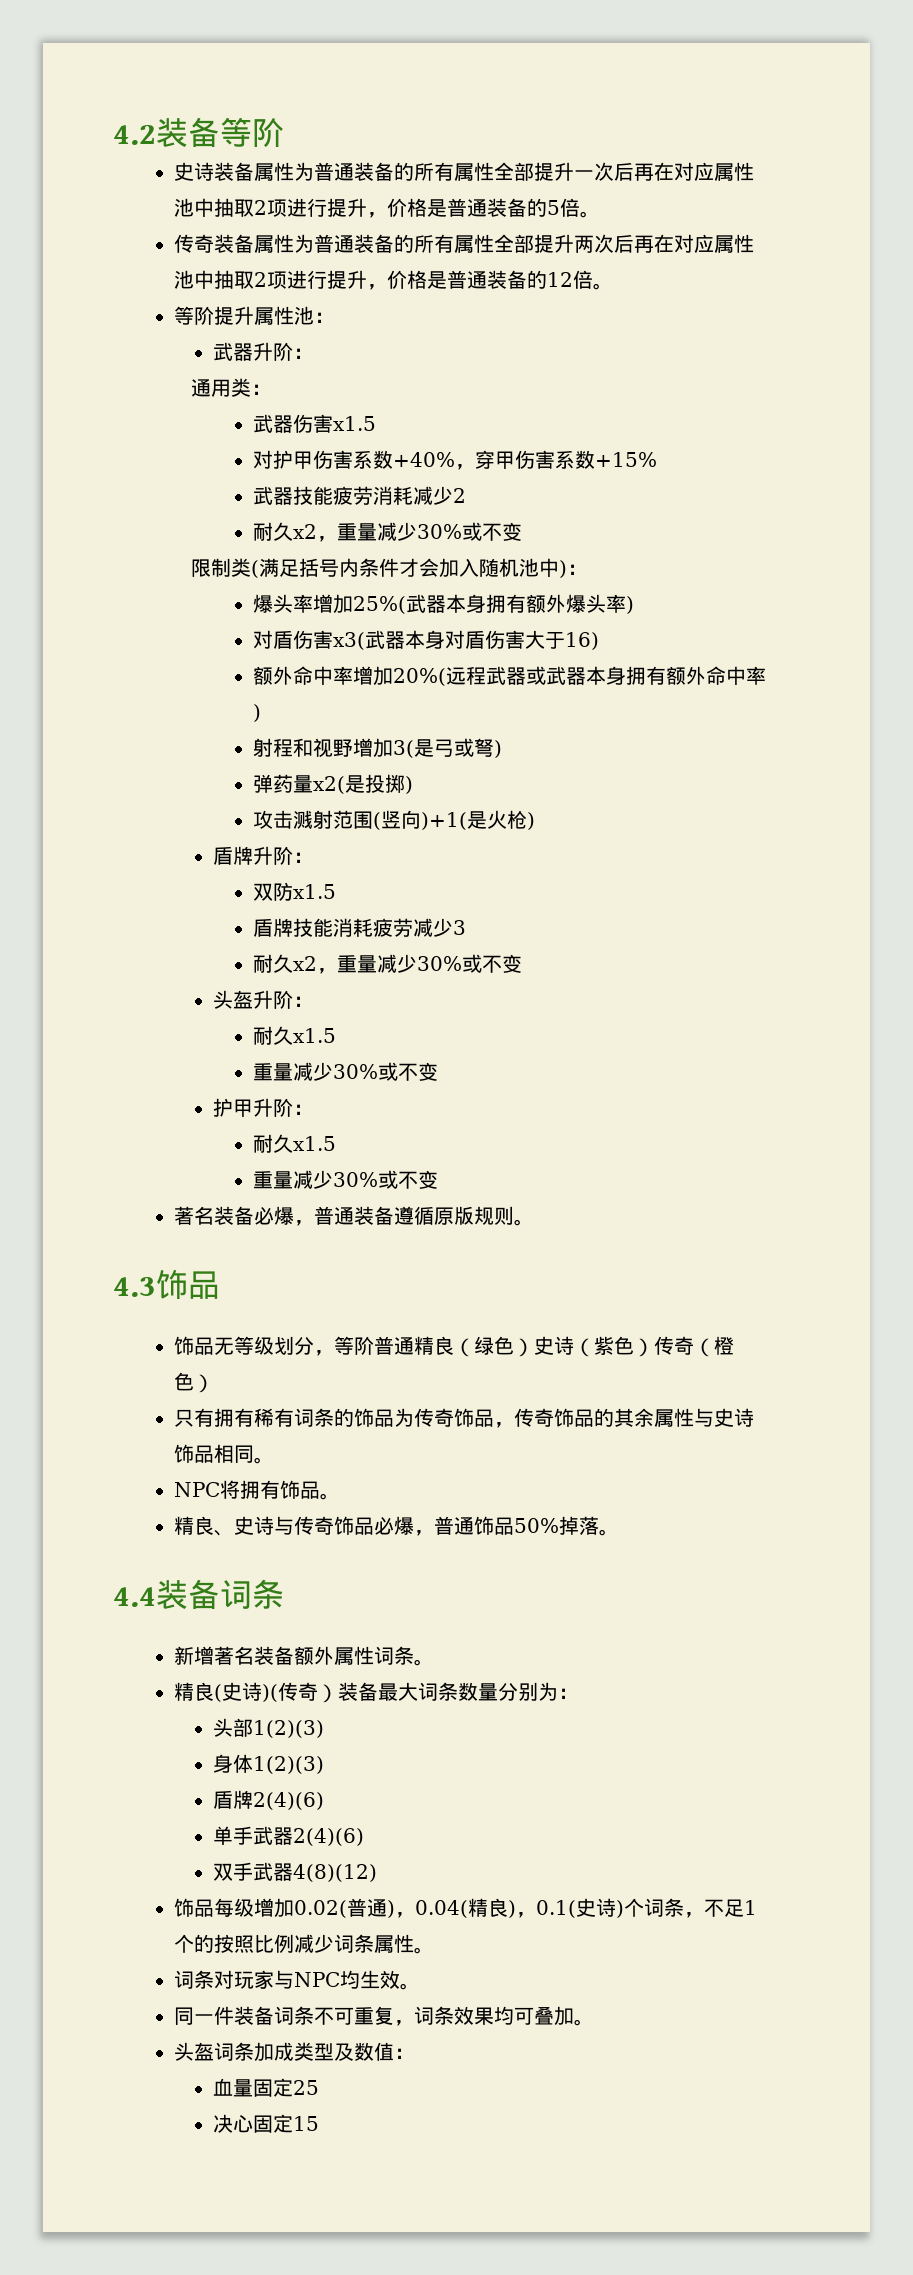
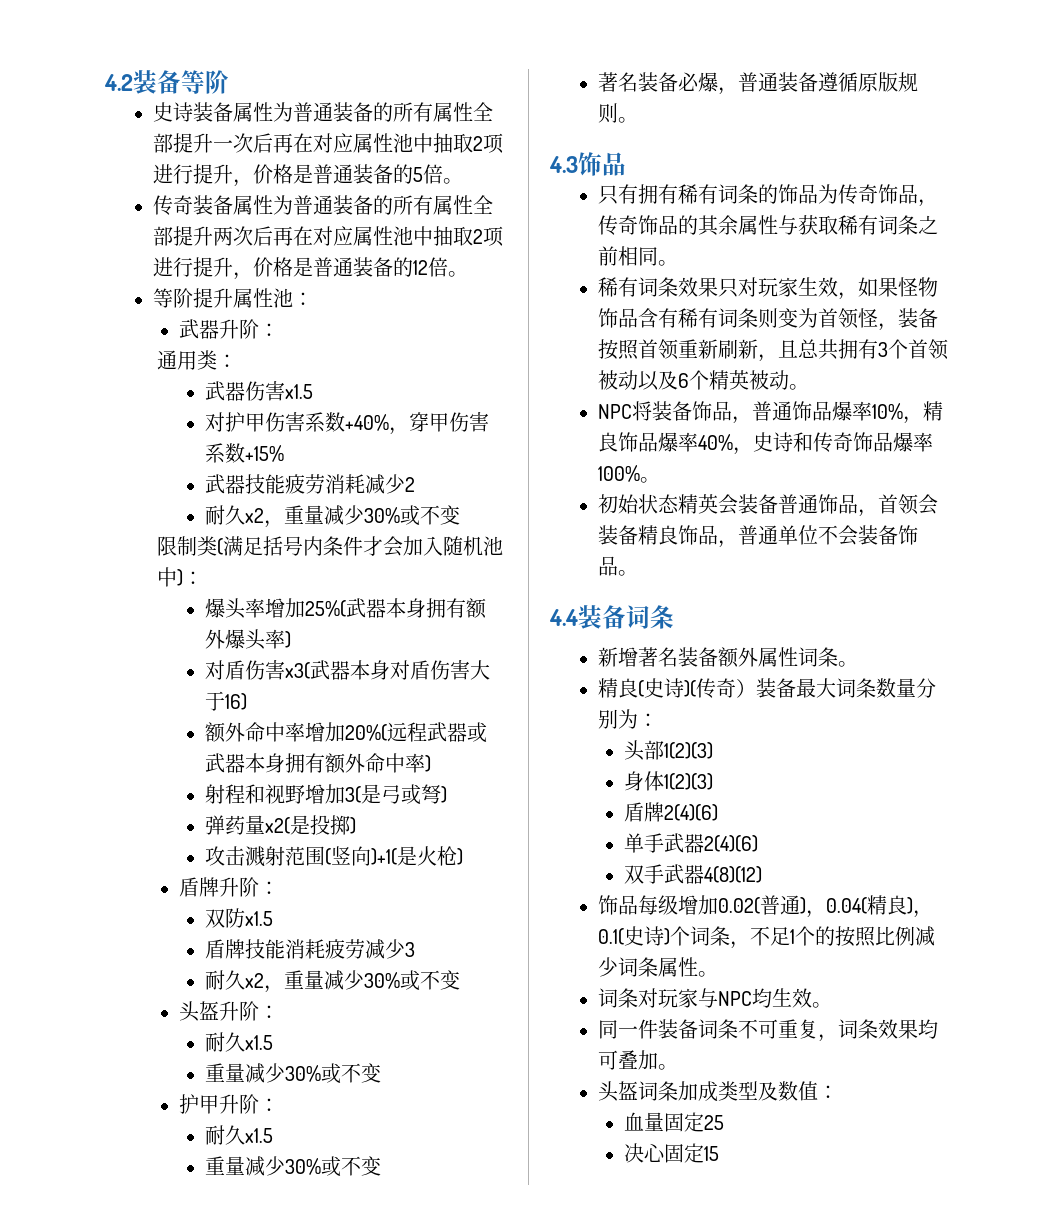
[174,1336,735,1357] [174,1372,215,1393] // 饰品无等级划分，等阶普通精良（绿色）史诗（紫色）传奇（橙色） -> (626, 164) none
[714,1408,755,1427] [174,1444,275,1464] [174,1480,341,1500] [174,1516,600,1536] 史诗饰品相同。 // NPC将拥有饰品。 // 精良、史诗与传奇饰品必爆，普通饰品50%掉落 -> [798,215,939,235] [598,246,679,266] [598,277,939,300] [598,308,939,331] [598,339,950,362] [598,370,810,391] [598,401,944,424] [598,432,934,455] [598,465,661,483] [598,494,939,517] [598,525,919,548] [598,556,619,576] 获取稀有词条之前相同。 // 稀有词条效果只对玩家生效，如果怪物饰品含有稀有词条则变为首领怪，装备按照首领重新刷新，且总共拥有3个首领被动以及6个精英被动。 // NPC将装备饰品，普通饰品爆率10%，精良饰品爆率40%，史诗和传奇饰品爆率100%。 // 初始状态精英会装备普通饰品，首领会装备精良饰品，普通单位不会装备饰品

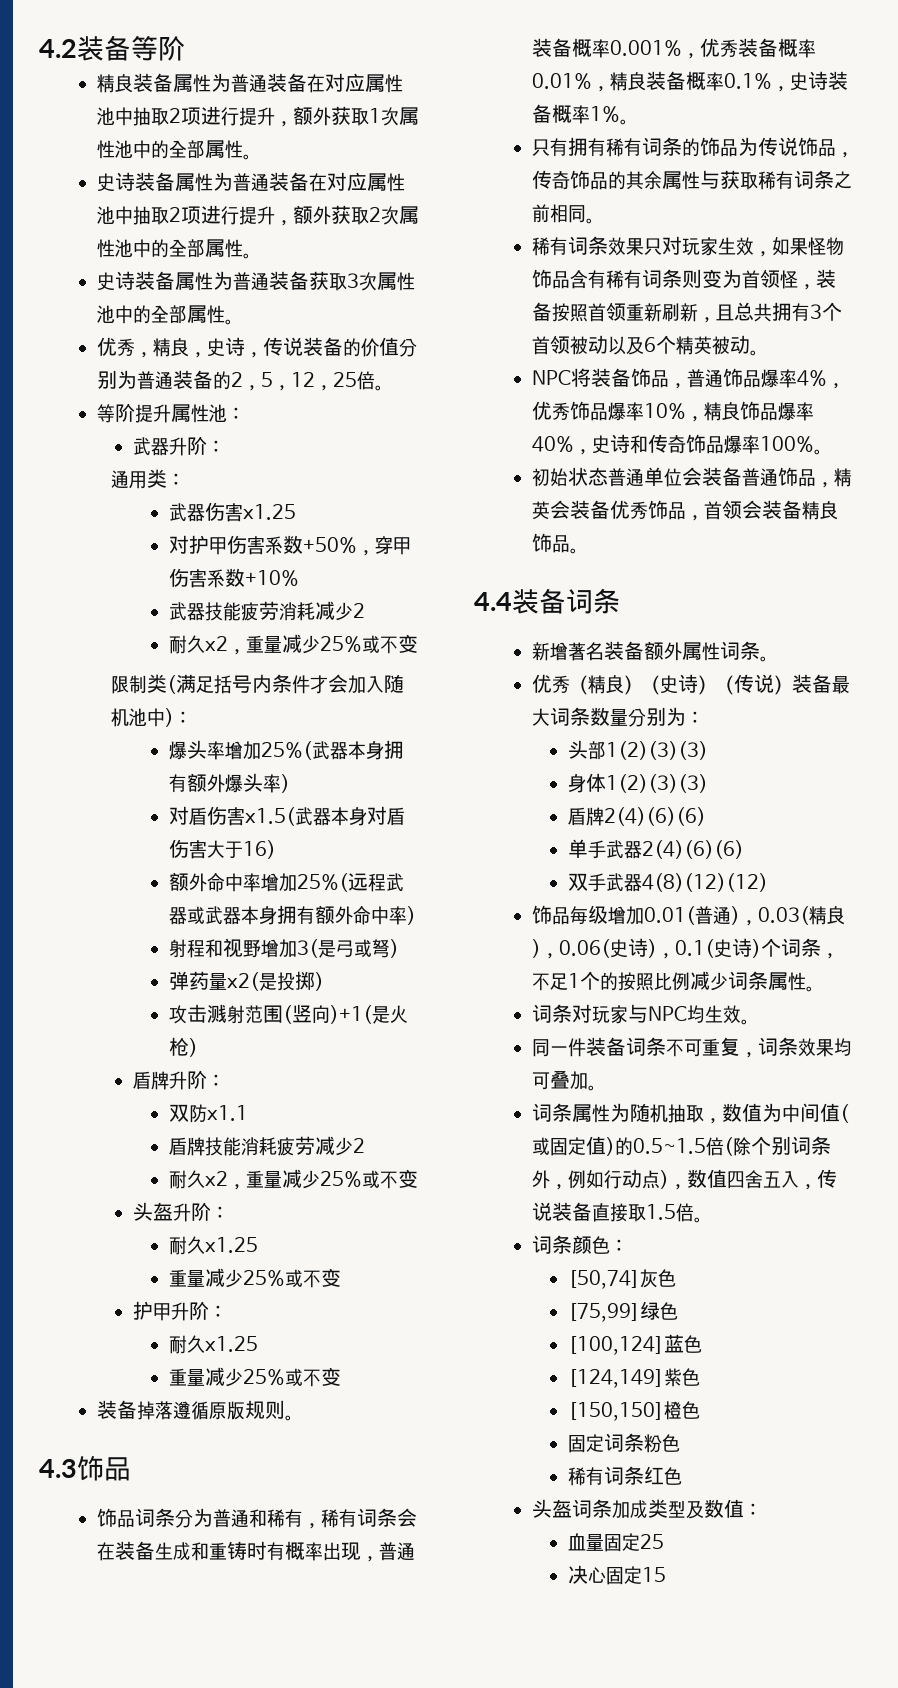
[153,102,494,122] [153,133,505,154] [153,164,464,187] [153,195,494,215] [153,226,505,247] [153,257,429,280] 史诗装备属性为普通装备的所有属性全部提升一次后再在对应属性池中抽取2项进行提升，价格是普通装备的5倍。 // 传奇装备属性为普通装备的所有属性全部提升两次后再在对应属性池中抽取2项进行提升，价格是普通装备的12 -> [97,73,404,93] [97,106,420,127] [97,140,253,160] [97,172,406,192] [97,205,420,226] [97,239,253,259] [97,271,416,291] [97,305,235,325] [97,337,418,358] [97,370,358,391] 精良装备属性为普通装备在对应属性池中抽取2项进行提升，额外获取1次属性池中的全部属性。 // 史诗装备属性为普通装备在对应属性池中抽取2项进行提升，额外获取2次属性池中的全部属性。 // 史诗装备属性为普通装备获取3次属性池中的全部属性。 // 优秀，精良，史诗，传说装备的价值分别为普通装备的2，5，12，25
[285,384,314,399] x1.5 -> [243,504,297,520] x1.25
[345,414,390,431] +40% -> [303,537,358,553] +50%
[245,445,285,462] +15% -> [245,570,300,586] +10%
[364,507,401,524] 30% -> [320,636,363,652] 25%
[285,662,311,679] x3( -> [245,807,296,826] x1.5(
[345,724,388,741] 20%( -> [297,873,349,892] 25%(
[245,911,274,926] x1.5 -> [207,1105,249,1121] x1.1
[405,942,416,957] [205,970,401,993] 3 // 耐久x2，重量减少30% -> [353,1138,366,1153] [169,1169,363,1190] 2 // 耐久x2，重量减少25%
[245,1035,274,1050] [205,1063,322,1083] x1.5 // 重量减少30% -> [205,1237,259,1253] [169,1268,286,1288] x1.25 // 重量减少25%
[245,1128,274,1143] [205,1156,382,1177] [598,72,819,95] x1.5 // 重量减少30%或不变 // 著名装备必爆，普通装备 -> [205,1336,259,1352] [169,1367,342,1387] [97,1400,174,1420] x1.25 // 重量减少25%或不变 // 装备掉落
(626, 164) none -> [97,1508,418,1529] [97,1541,416,1562] [532,38,817,59] [532,71,849,92] [532,104,630,125] // 饰品词条分为普通和稀有，稀有词条会在装备生成和重铸时有概率出现，普通装备概率0.001%，优秀装备概率0.01%，精良装备概率0.1%，史诗装备概率1%。
[858,184,879,204] 奇 -> [778,137,799,156] 说
(873, 411) none -> [797,370,846,389] [532,401,645,421] 4%，优秀饰品爆率
(680, 503) none -> [608,467,835,488] 普通单位会装备普通饰品，
[778,494,819,514] 普通 -> [610,500,649,519] 优秀
[718,525,919,548] [598,556,619,576] ，普通单位不会装备饰品 -> (571, 544) none
[598,678,737,698] 精良(史诗)(传奇 -> [532,674,775,695] 优秀（精良）（史诗）（传说
[664,742,714,759] 1(2)(3) -> [606,741,709,760] 1(2)(3)(3)
[664,773,714,790] [624,802,719,822] 1(2)(3) // 盾牌2(4)(6) -> [606,774,709,793] [568,807,707,826] 1(2)(3)(3) // 盾牌2(4)(6)(6)
[704,835,759,852] 2(4)(6) -> [642,840,745,859] 2(4)(6)(6)
[704,866,763,883] 4(8)(12) -> [642,873,769,892] 4(8)(12)(12)
[718,897,761,914] 0.02( -> [644,906,696,925] 0.01(
[826,897,868,914] 0.04( -> [758,906,810,925] 0.03(
(934, 914) none -> [559,938,676,959] 0.06(史诗)，
(679, 1067) none -> [532,1103,850,1124] [532,1136,832,1156] [532,1169,838,1190] [532,1202,704,1223] [532,1235,629,1254] [568,1269,677,1289] [568,1301,679,1322] [568,1334,703,1355] [568,1368,701,1388] [568,1401,701,1421] [568,1433,681,1453] [568,1466,683,1486] // 词条属性为随机抽取，数值为中间值(或固定值)的0.5~1.5倍(除个别词条外，例如行动点)，数值四舍五入，传说装备直接取1.5倍。 // 词条颜色： // [50,74]灰色 // [75,99]绿色 // [100,124]蓝色 // [124,149]紫色 // [150,150]橙色 // 固定词条粉色 // 稀有词条红色

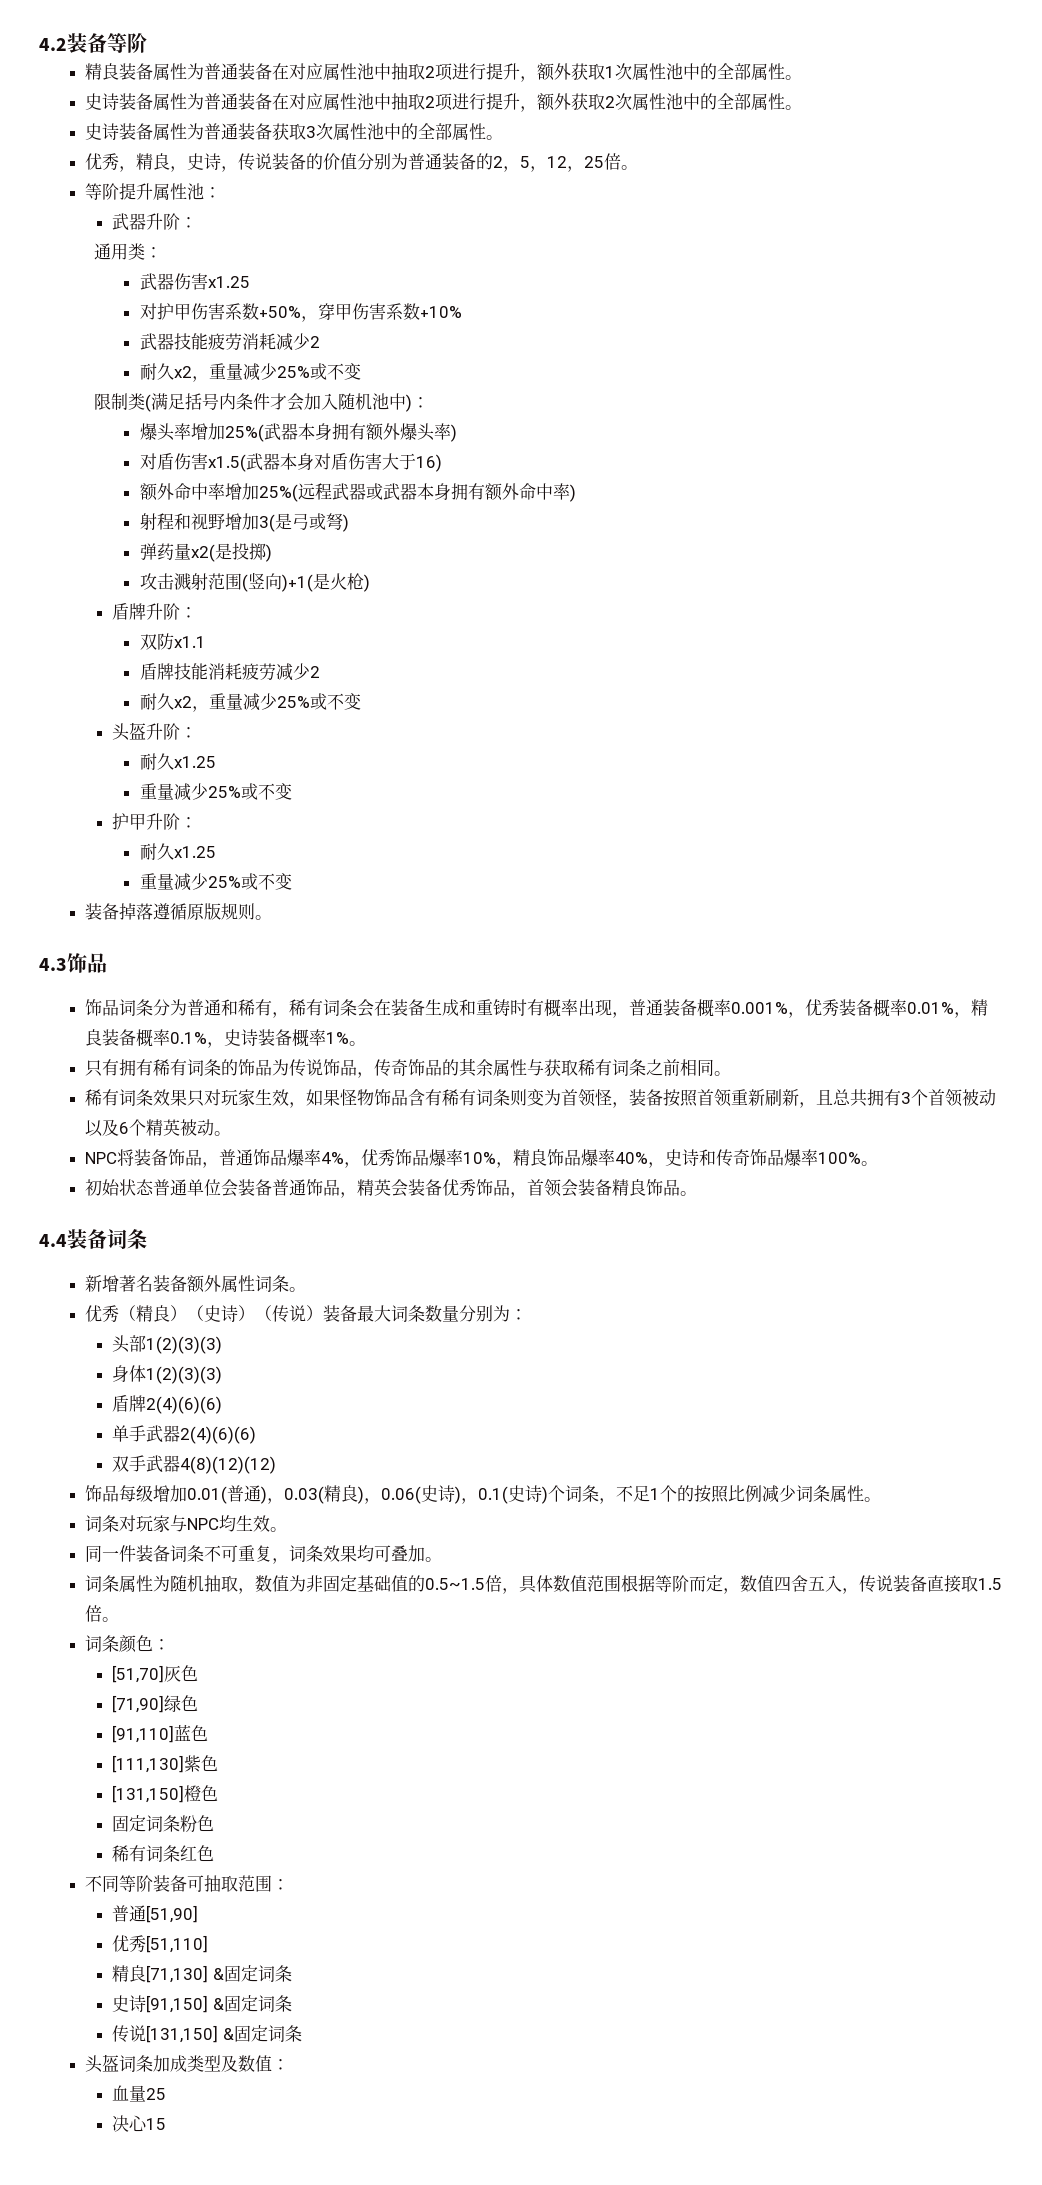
[782,1103,850,1123] [532,1136,832,1156] [532,1169,670,1190] 中间值(或固定值)的0.5~1.5倍(除个别词条外，例如行动点) -> [306,1575,724,1594] 非固定基础值的0.5~1.5倍，具体数值范围根据等阶而定
[568,1270,641,1289] [50,74] -> [112,1665,165,1683] [51,70]
[568,1303,641,1322] [75,99] -> [112,1695,165,1713] [71,90]
[568,1336,665,1355] [100,124] -> [112,1725,175,1743] [91,110]
[568,1369,665,1388] [124,149] -> [112,1755,185,1773] [111,130]
[568,1402,665,1421] [150,150] -> [112,1785,185,1803] [131,150]
(683, 1476) none -> [85,1875,290,1892] [112,1905,199,1923] [112,1935,209,1953] [112,1965,293,1983] [112,1995,293,2013] [112,2025,303,2043] // 不同等阶装备可抽取范围： // 普通[51,90] // 优秀[51,110] // 精良[71,130] &固定词条 // 史诗[91,150] &固定词条 // 传说[131,150] &固定词条
[604,1533,641,1552] 固定 -> (147, 2093) none
[606,1566,643,1585] 固定 -> (148, 2123) none

